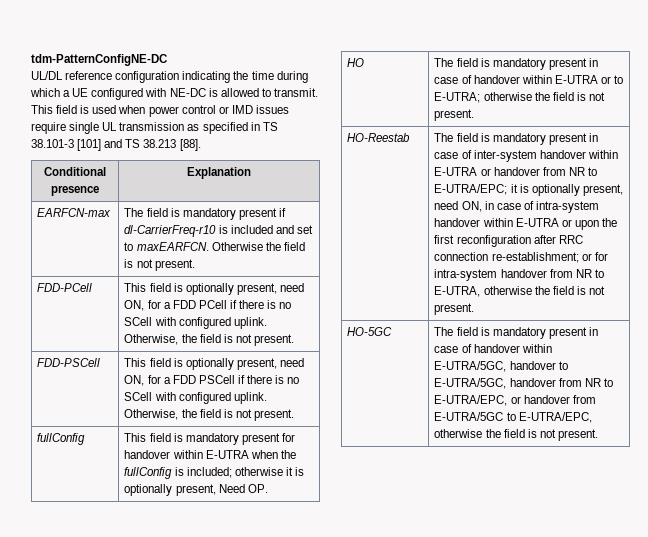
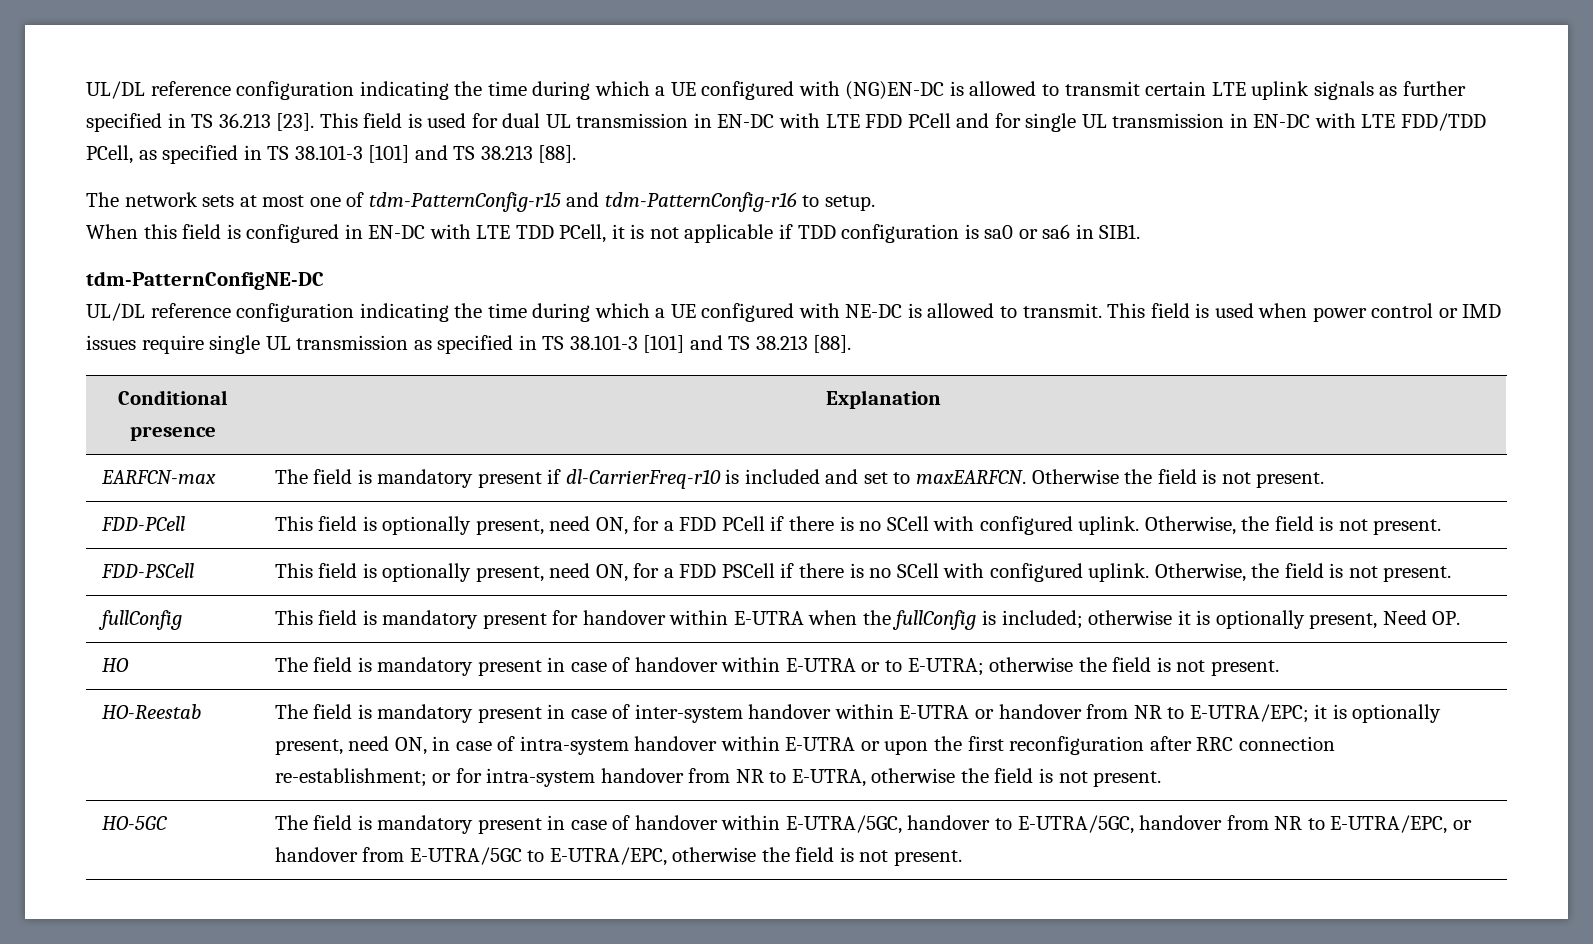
(31, 60) none -> [86,81,1466,100] [86,113,1486,132] [86,145,577,164] [86,192,875,212] [86,224,1141,243] UL/DL reference configuration indicating the time during which a UE configured with (NG)EN-DC is allowed to transmit certain LTE uplink signals as further specified in TS 36.213 [23]. This field is used for dual UL transmission in EN-DC with LTE FDD PCell and for single UL transmission in EN-DC with LTE FDD/TDD PCell, as specified in TS 38.101-3 [101] and TS 38.213 [88]. // The network sets at most one of tdm-PatternConfig-r15 and tdm-PatternConfig-r16 to setup. // When this field is configured in EN-DC with LTE TDD PCell, it is not applicable if TDD configuration is sa0 or sa6 in SIB1. //

